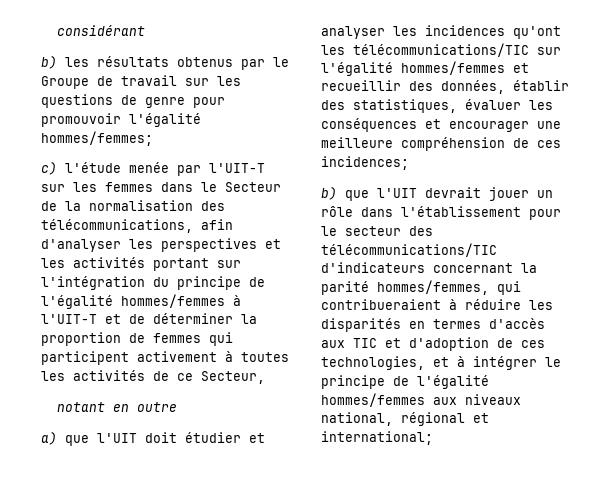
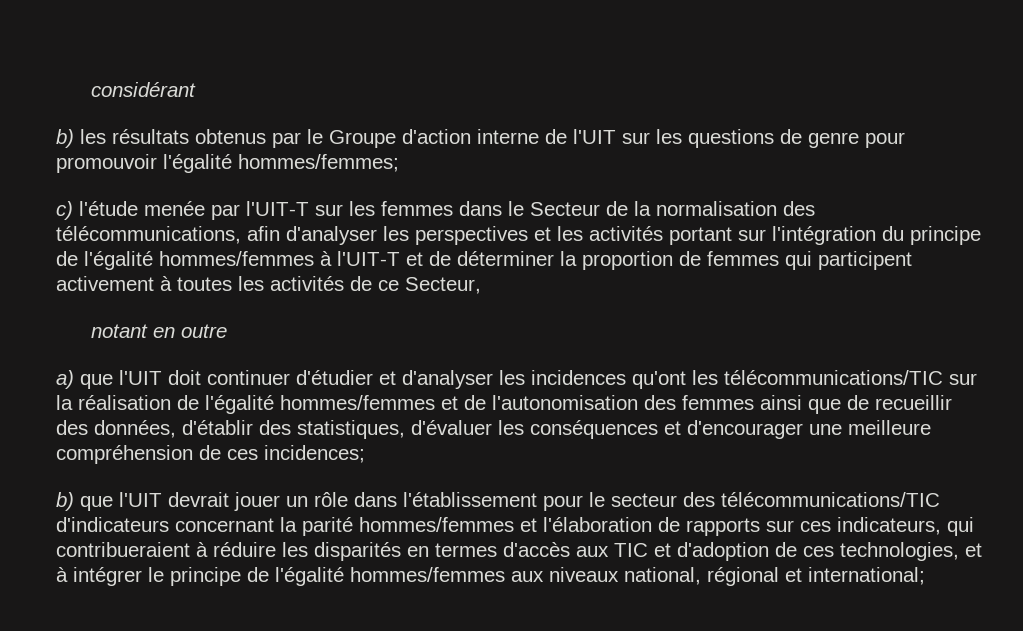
[97,75,177,86] de travail -> [402,129,616,144] d'action interne de l'UIT
[185,432,265,443] [321,26,385,39] étudier et analyser -> [207,370,493,389] continuer d'étudier et d'analyser
[321,61,529,76] l'égalité hommes/femmes et -> [56,395,869,414] la réalisation de l'égalité hommes/femmes et de l'autonomisation des femmes ainsi que de
[513,80,569,91] établir -> [182,420,253,435] d'établir
[465,99,521,110] évaluer -> [411,420,492,435] d'évaluer
[449,121,529,132] encourager -> [687,420,803,439] d'encourager
[377,280,489,295] hommes/femmes, -> [359,517,941,536] hommes/femmes et l'élaboration de rapports sur ces indicateurs,

